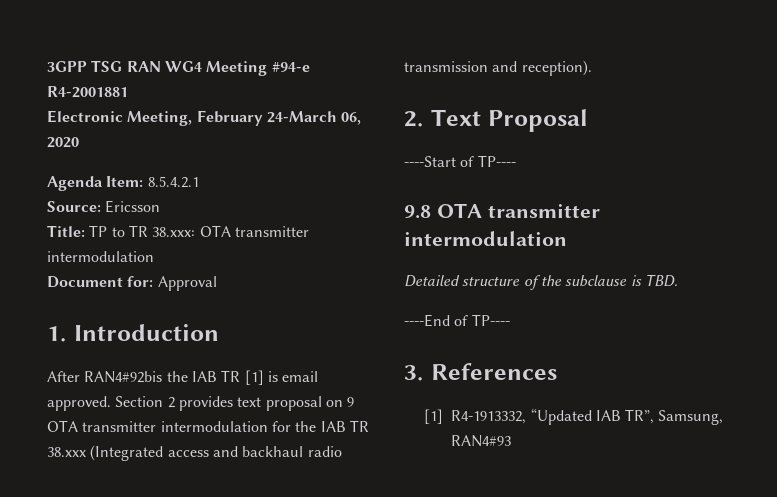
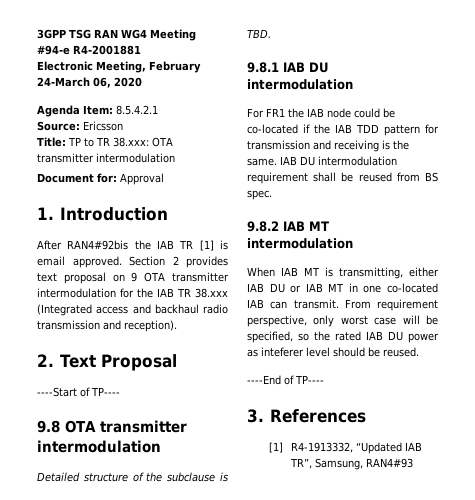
(678, 280) none -> [247,62,329,73] [247,79,353,90] [247,108,395,118] [247,124,439,136] [247,140,409,152] [247,156,397,166] [247,172,438,184] [247,190,272,200] [247,221,329,232] [247,238,353,249] [247,267,439,279] [247,283,438,293] [247,299,438,311] [247,315,438,327] [247,331,439,343] [247,347,419,357] // 9.8.1 IAB DU intermodulation // For FR1 the IAB node could be co-located if the IAB TDD pattern for transmission and receiving is the same. IAB DU intermodulation requirement shall be reused from BS spec. // 9.8.2 IAB MT intermodulation // When IAB MT is transmitting, either IAB DU or IAB MT in one co-located IAB can transmit. From requirement perspective, only worst case will be specified, so the rated IAB DU power as inteferer level should be reused.

